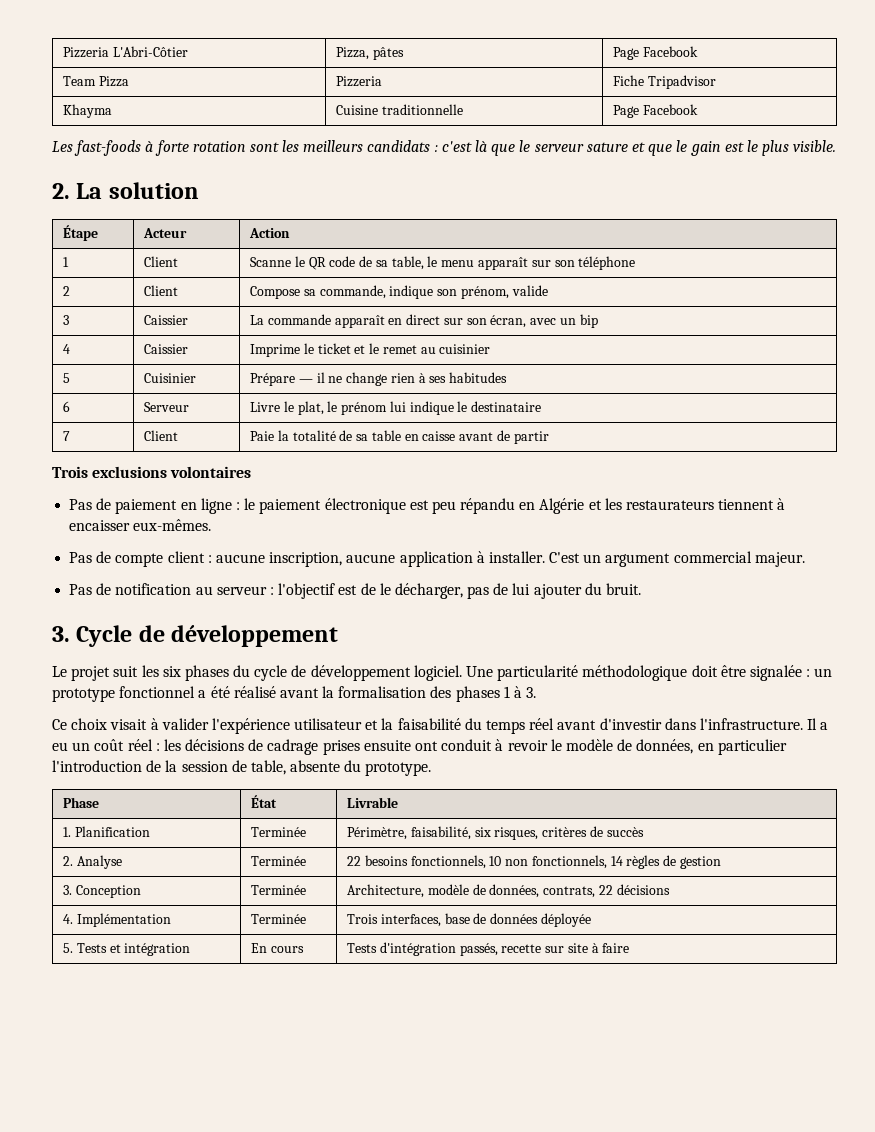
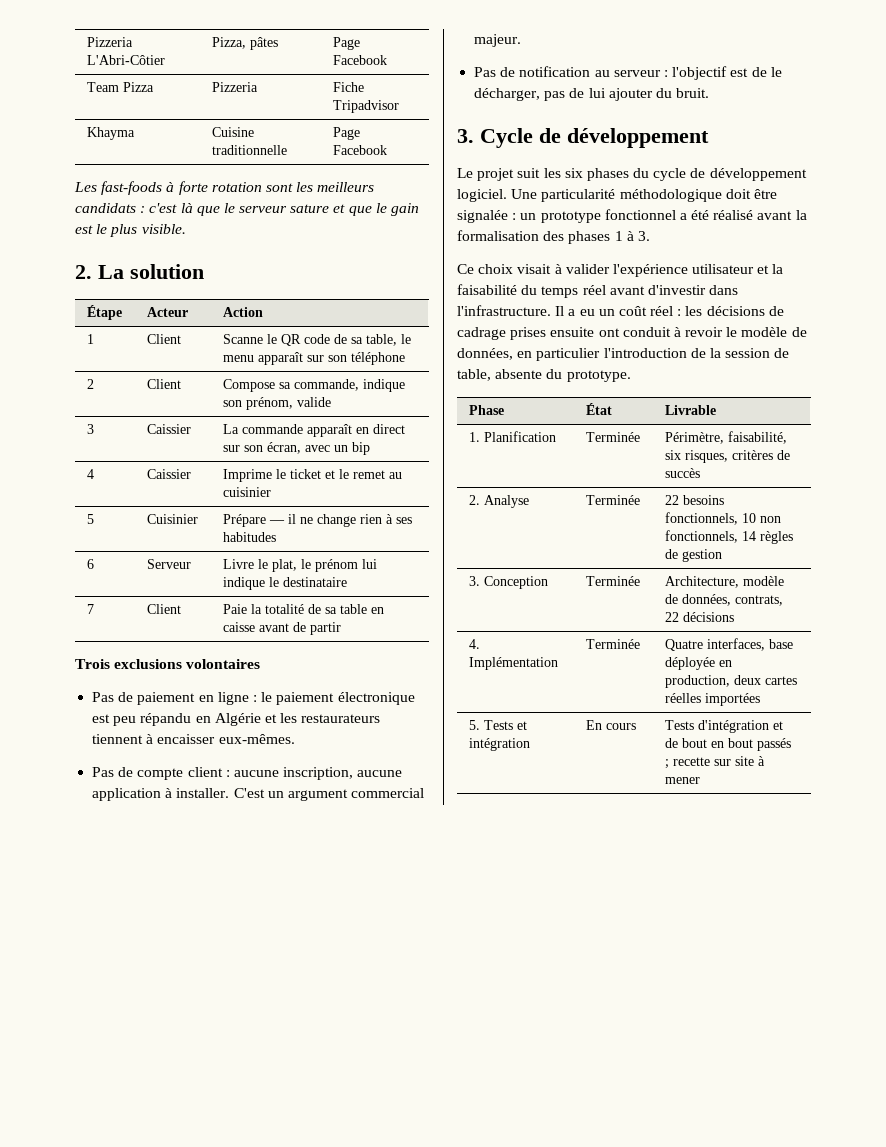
[346,914,378,924] Trois -> [665,639,704,651] Quatre
[473,913,539,924] de données -> (794, 644) none
(591, 920) none -> [719,660,733,667] [665,675,798,688] [665,693,761,706] en production, deux cartes réelles importées
[459,943,498,956] passés, -> [773,721,784,730] [665,738,792,751] [665,759,670,769] et de bout en bout passés ;
[602,943,630,953] faire -> [665,777,701,784] mener

